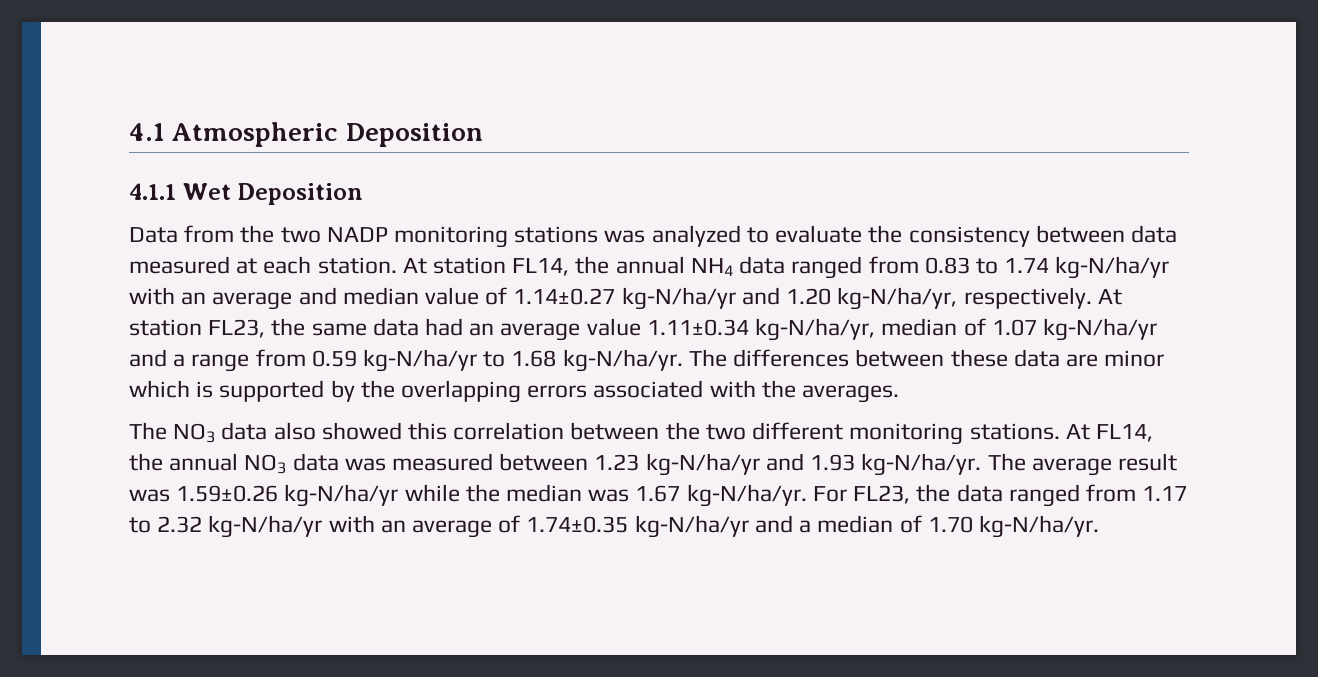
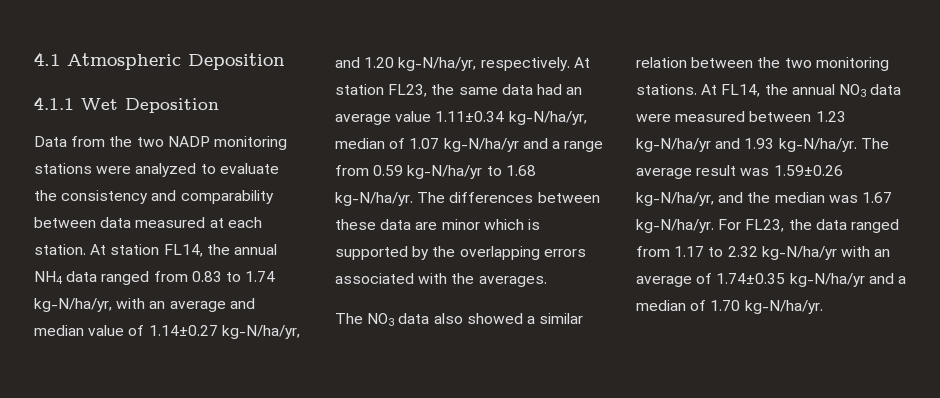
[604,230,646,243] was -> [96,166,132,174] were
(1030, 236) none -> [151,190,274,204] and comparability
[1055,256,1170,279] kg-N/ha/yr -> [34,298,112,312] kg-N/ha/yr,
[621,287,736,310] kg-N/ha/yr -> [221,325,300,339] kg-N/ha/yr,
[408,422,565,440] this correlation -> [526,313,584,324] [636,57,687,68] a similar relation
[752,422,844,440] different -> (812, 63) none
[344,458,386,471] was -> [636,114,671,122] were
[284,484,460,507] kg-N/ha/yr while -> [636,192,744,206] kg-N/ha/yr, and

